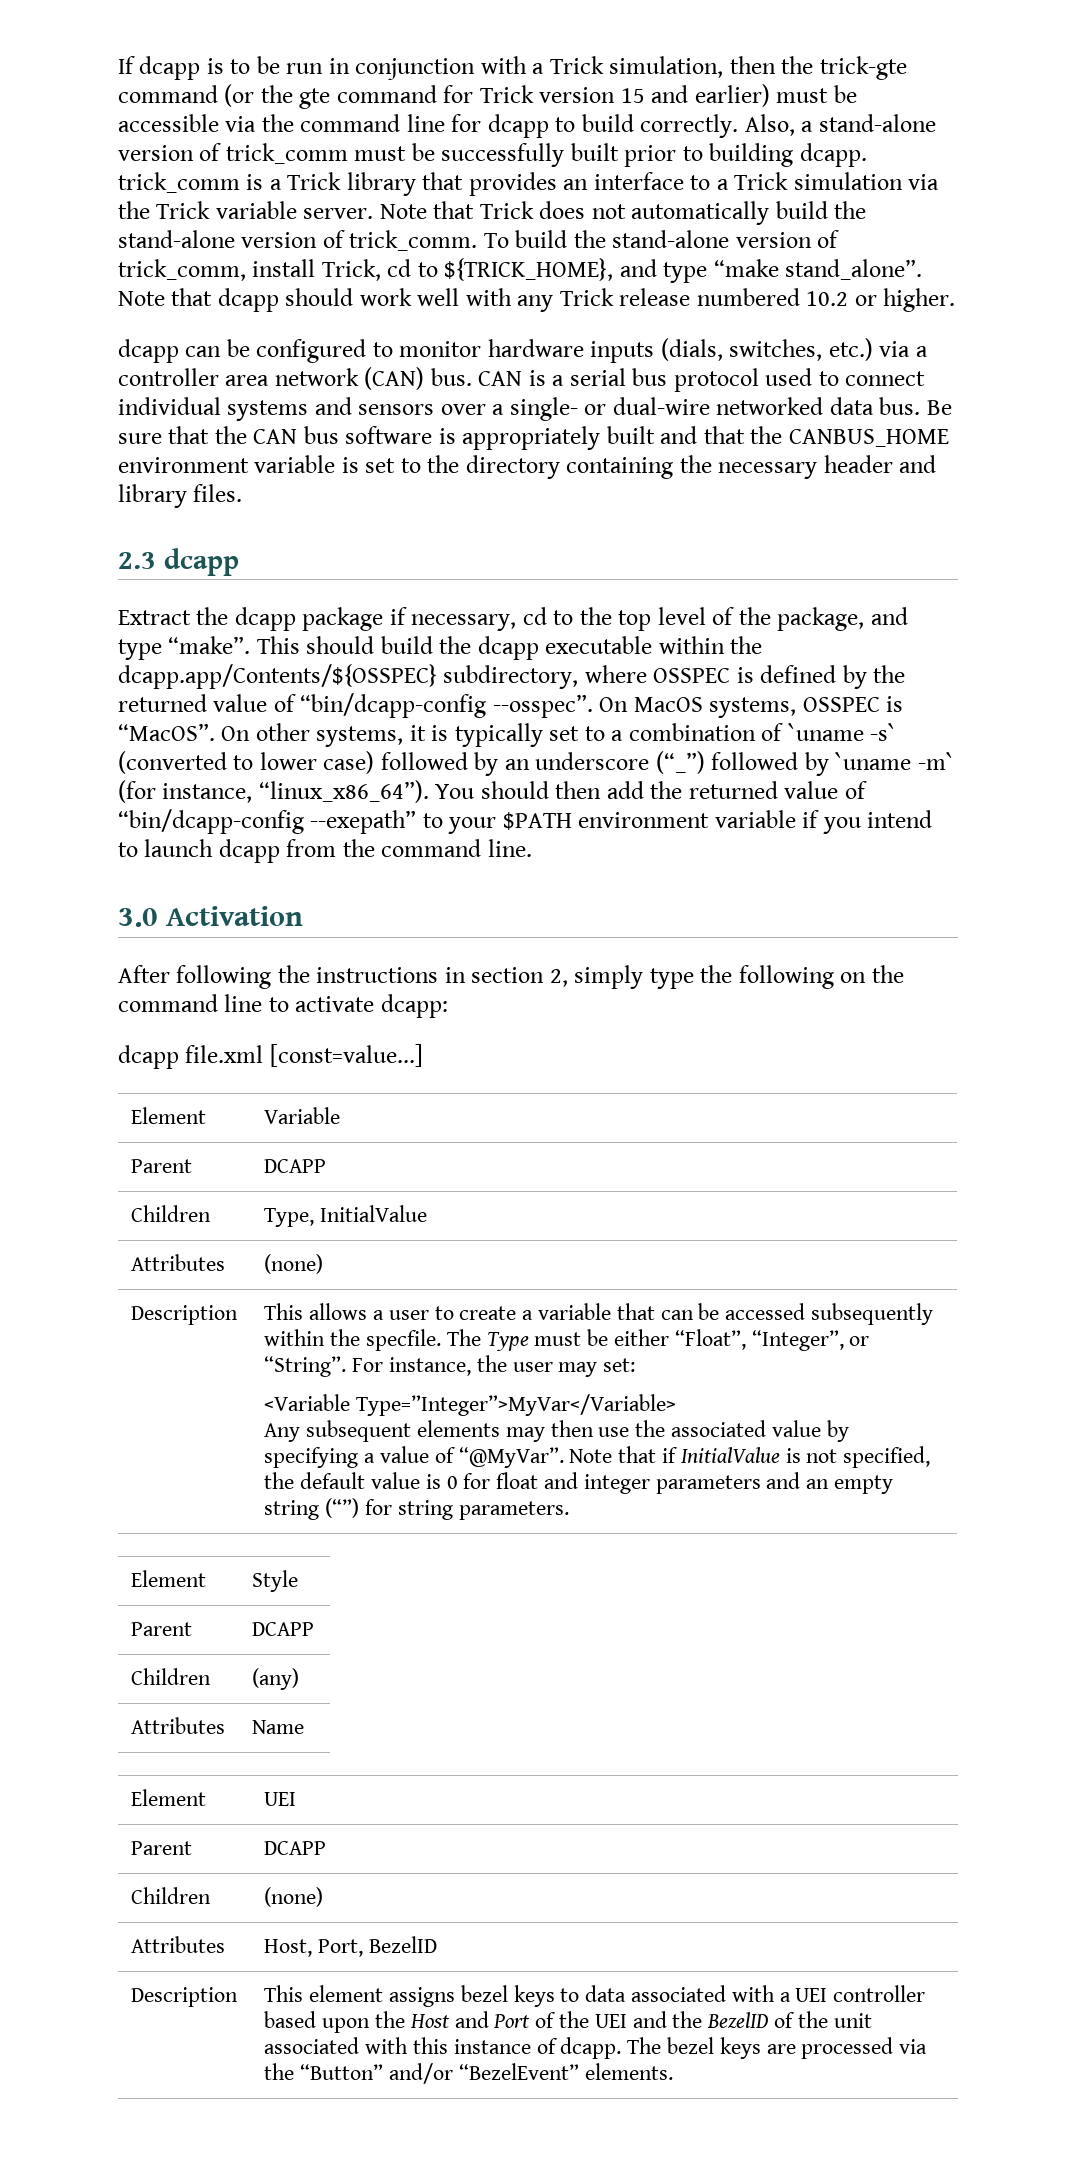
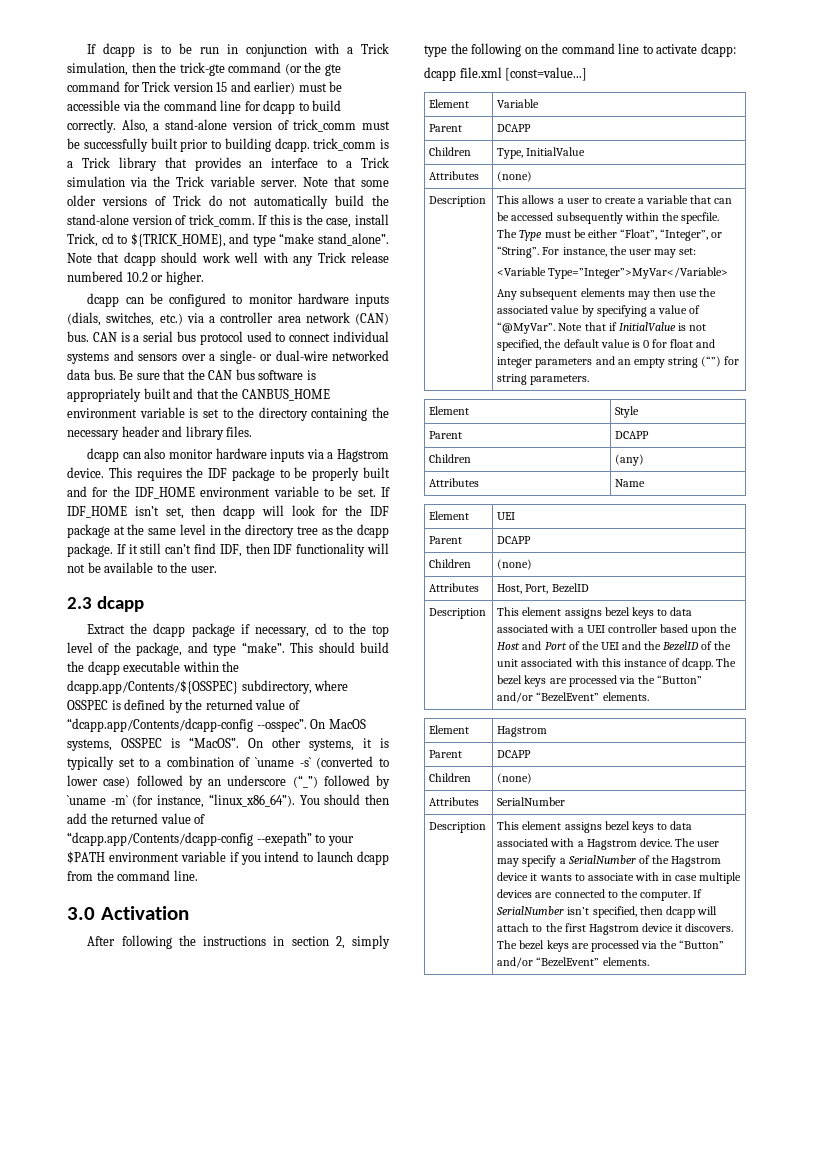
[479,201,586,219] Trick does -> [361,180,389,187] [67,195,222,206] some older versions of Trick do
[483,230,840,248] [118,259,246,281] To build the stand-alone version of trick_comm, -> [258,214,352,228] If this is the case,
(243, 493) none -> [87,448,390,462] [67,467,390,481] [67,486,390,499] [67,505,389,519] [67,524,389,538] [67,543,390,557] [67,562,217,573] // dcapp can also monitor hardware inputs via a Hagstrom device. This requires the IDF package to be properly built and for the IDF_HOME environment variable to be set. If IDF_HOME isn’t set, then dcapp will look for the IDF package at the same level in the directory tree as the dcapp package. If it still can’t find IDF, then IDF functionality will not be available to the user.
[300,693,487,718] “bin/dcapp-config -> [67,718,253,732] “dcapp.app/Contents/dcapp-config
[118,809,304,834] “bin/dcapp-config -> [67,832,253,846] “dcapp.app/Contents/dcapp-config
(673, 2071) none -> [429,725,470,734] [497,726,548,737] [429,750,463,758] [497,750,532,758] [429,773,472,782] [497,773,533,784] [429,797,480,806] [497,797,566,806] [429,822,487,833] [497,821,692,833] [497,838,719,850] [497,855,721,867] [497,872,742,884] [497,889,702,901] [496,906,717,918] [497,923,734,935] [497,940,725,952] [497,957,649,968] // Element | Hagstrom // Parent | DCAPP // Children | (none) // Attributes | SerialNumber // Description | This element assigns bezel keys to data associated with a Hagstrom device. The user may specify a SerialNumber of the Hagstrom device it wants to associate with in case multiple devices are connected to the computer. If SerialNumber isn’t specified, then dcapp will attach to the first Hagstrom device it discovers. The bezel keys are processed via the “Button” and/or “BezelEvent” elements.

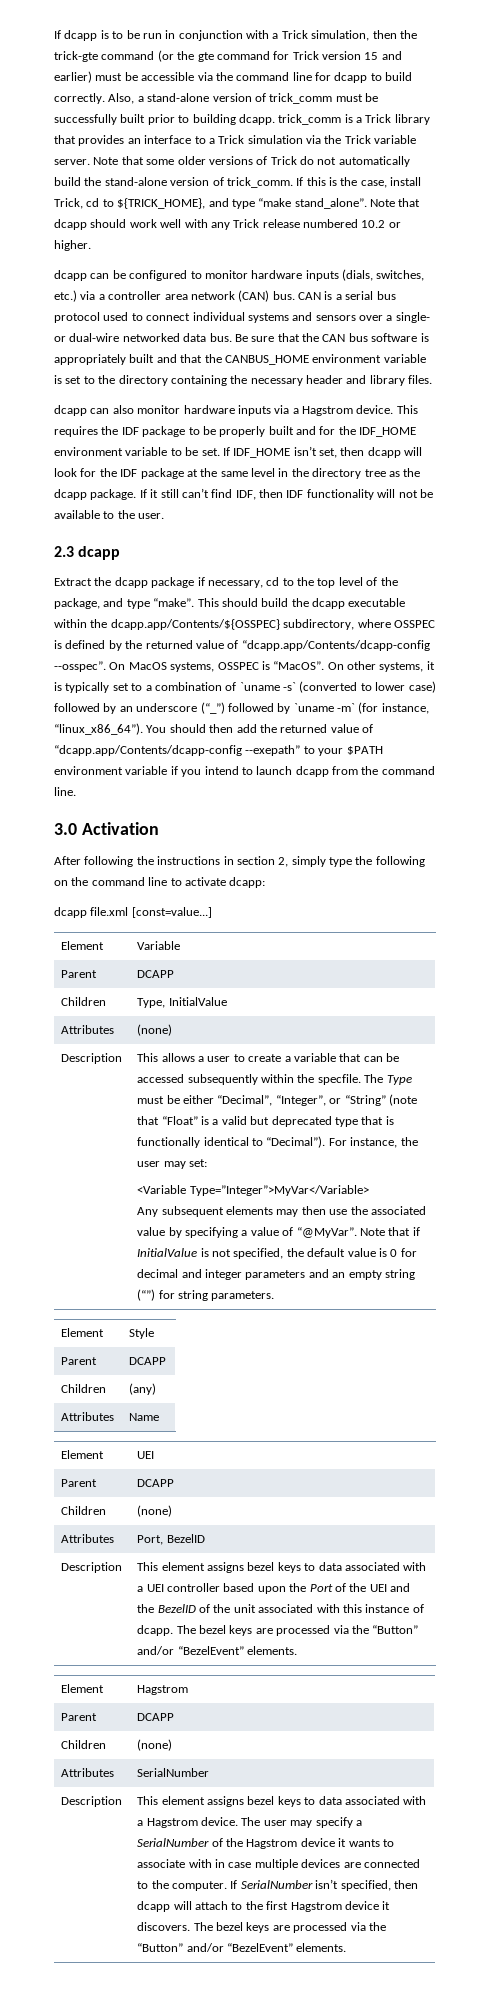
[619,229,657,240] “Float”, -> [217,1095,273,1106] “Decimal”,
[497,246,540,258] “String”. -> [344,1094,417,1106] [137,1116,394,1127] [137,1136,326,1148] “String” (note that “Float” is a valid but deprecated type that is functionally identical to “Decimal”).
[670,339,694,348] float -> [137,1269,179,1278] decimal
[497,584,523,594] Host, -> (115, 1538) none
[497,641,542,650] Host and -> (307, 1587) none

